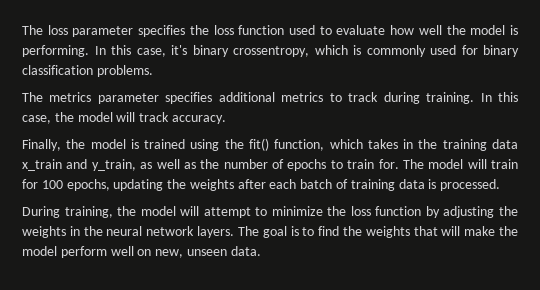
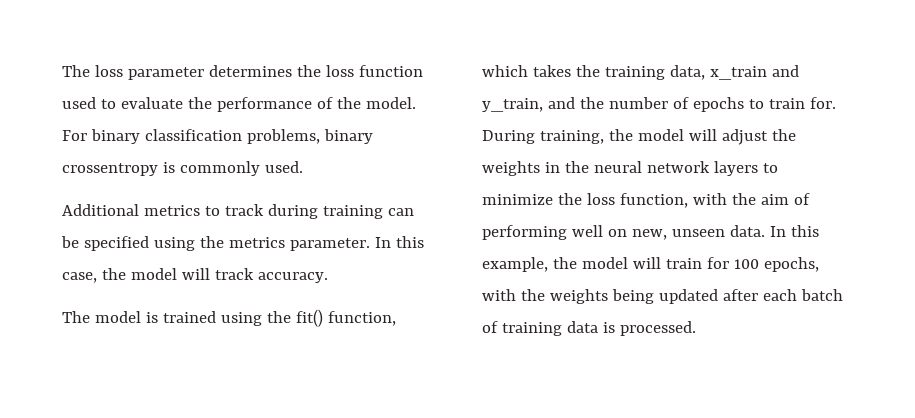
[138,25,186,37] specifies -> [208,65,292,77] determines
[390,25,519,35] [22,45,519,57] [22,65,153,77] [22,92,475,104] how well the model is performing. In this case, it's binary crossentropy, which is commonly used for binary classification problems. // The metrics parameter specifies additional metrics to track during training. -> [187,97,416,112] [62,129,373,144] [62,161,303,176] [62,204,414,219] [61,236,370,251] the performance of the model. For binary classification problems, binary crossentropy is commonly used. // Additional metrics to track during training can be specified using the metrics parameter.
[22,139,86,151] Finally, the -> [62,311,90,323] The
[403,139,414,149] in -> (571, 71) none
[491,139,518,149] data -> [669,65,705,80] data,
[140,159,196,169] as well as -> [547,97,575,109] and
[402,159,424,169] The -> [482,129,796,145] [482,161,778,176] [482,193,810,208] [482,225,819,240] [482,257,577,272] During training, the model will adjust the weights in the neural network layers to minimize the loss function, with the aim of performing well on new, unseen data. In this example, the
[113,179,234,191] updating the weights -> [482,289,718,304] with the weights being updated
[22,206,519,218] [22,226,518,238] [22,246,261,258] // During training, the model will attempt to minimize the loss function by adjusting the weights in the neural network layers. The goal is to find the weights that will make the model perform well on new, unseen data. -> (696, 328) none

